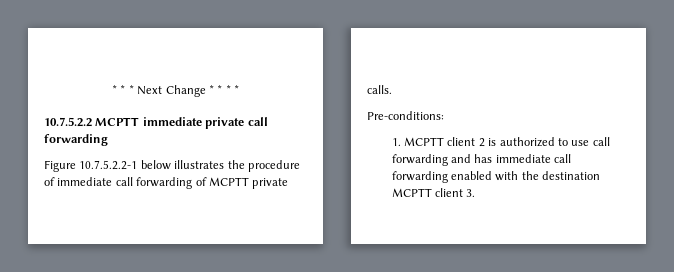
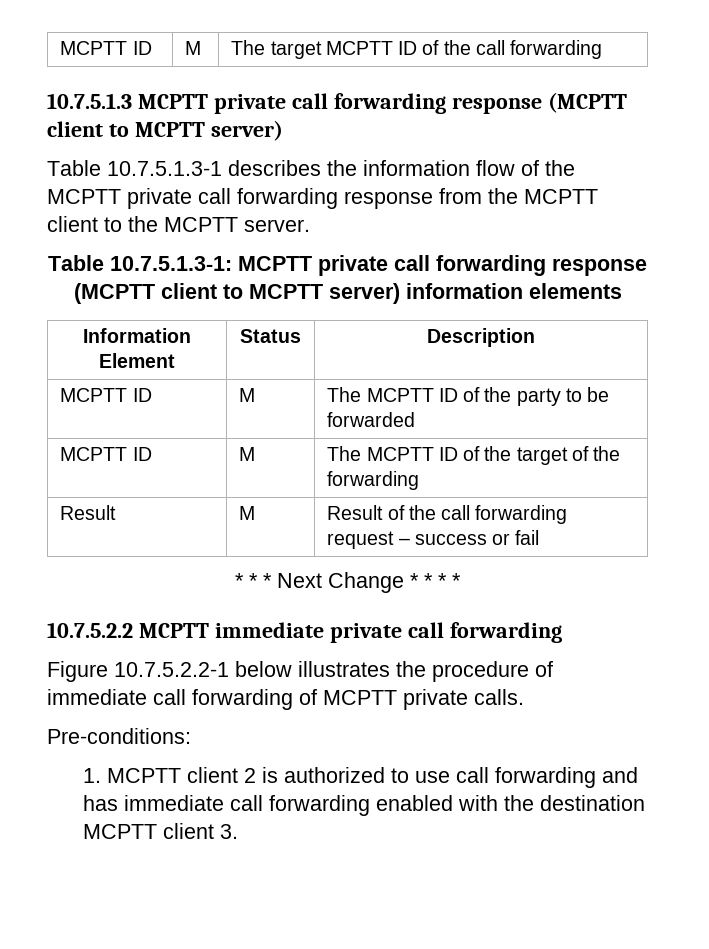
(112, 89) none -> [60,41,152,55] [185,41,202,55] [231,40,603,59] [47,92,627,114] [47,120,283,141] [47,160,575,176] [47,188,598,209] [47,216,310,232] [48,255,647,276] [73,283,622,304] [83,328,191,343] [99,353,175,368] [240,329,301,343] [427,328,535,347] [60,388,152,402] [239,388,256,402] [327,387,610,406] [327,412,416,427] [60,447,152,461] [239,447,256,461] [327,446,621,465] [327,471,420,490] [60,505,117,520] [239,506,256,520] [327,505,568,524] [327,530,540,549] MCPTT ID | M | The target MCPTT ID of the call forwarding // 10.7.5.1.3 MCPTT private call forwarding response (MCPTT client to MCPTT server) // Table 10.7.5.1.3-1 describes the information flow of the MCPTT private call forwarding response from the MCPTT client to the MCPTT server. // Table 10.7.5.1.3-1: MCPTT private call forwarding response (MCPTT client to MCPTT server) information elements // Information Element | Status | Description // MCPTT ID | M | The MCPTT ID of the party to be forwarded // MCPTT ID | M | The MCPTT ID of the target of the forwarding // Result | M | Result of the call forwarding request – success or fail //

